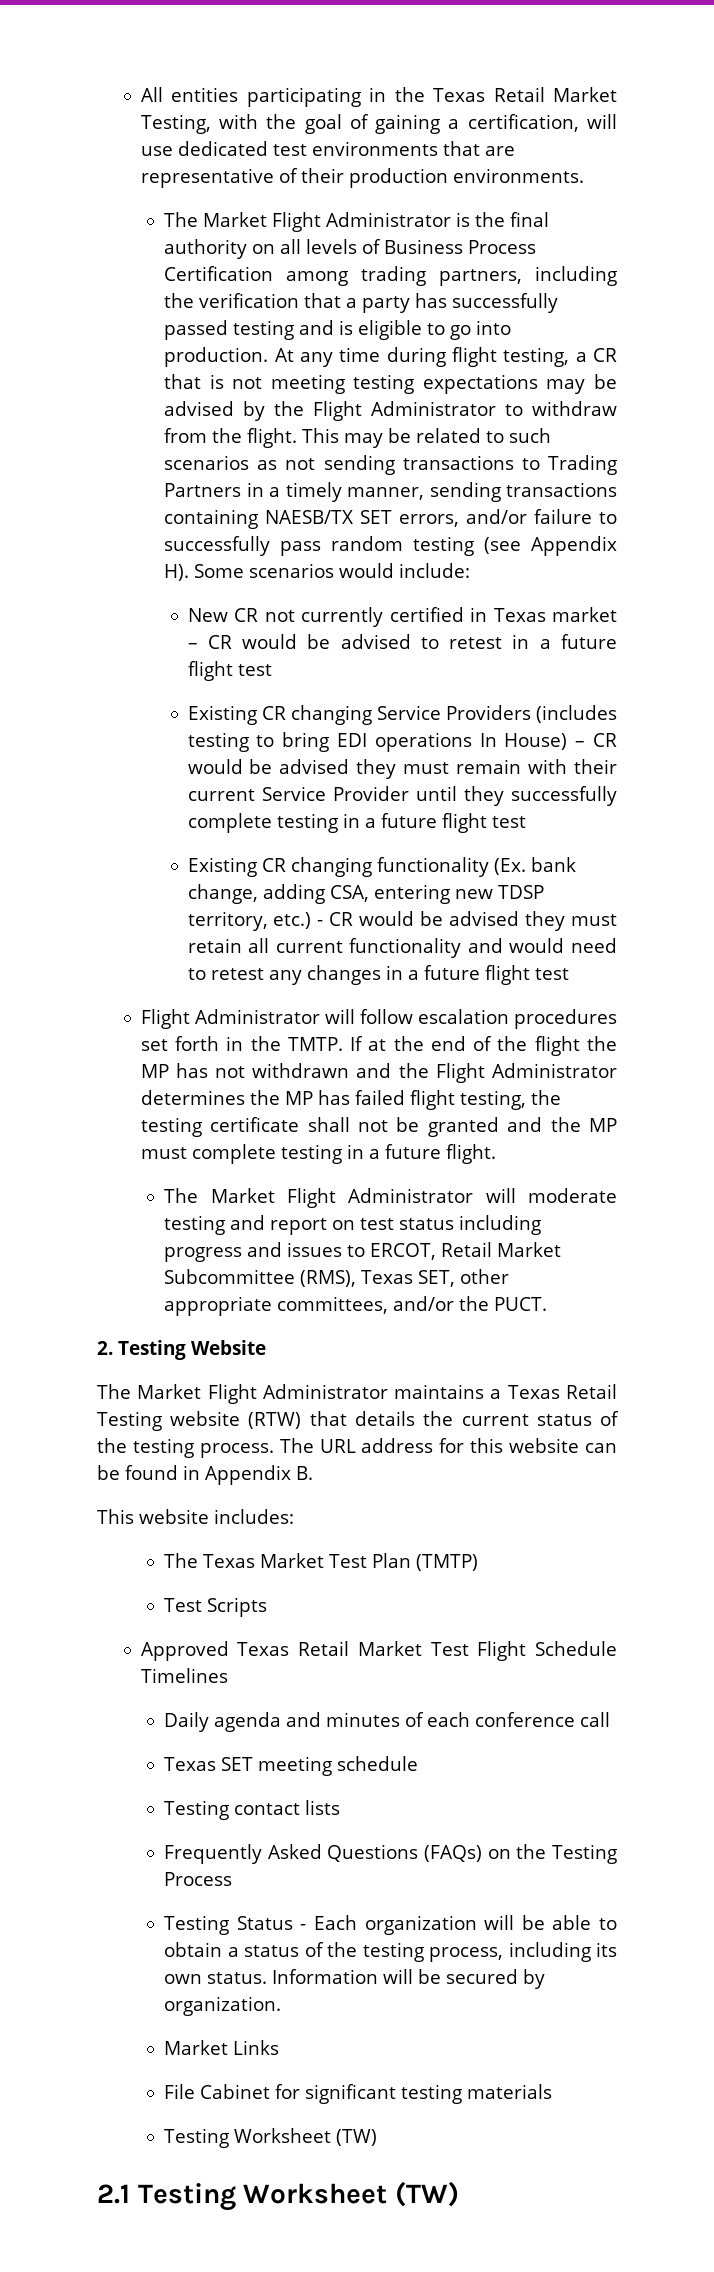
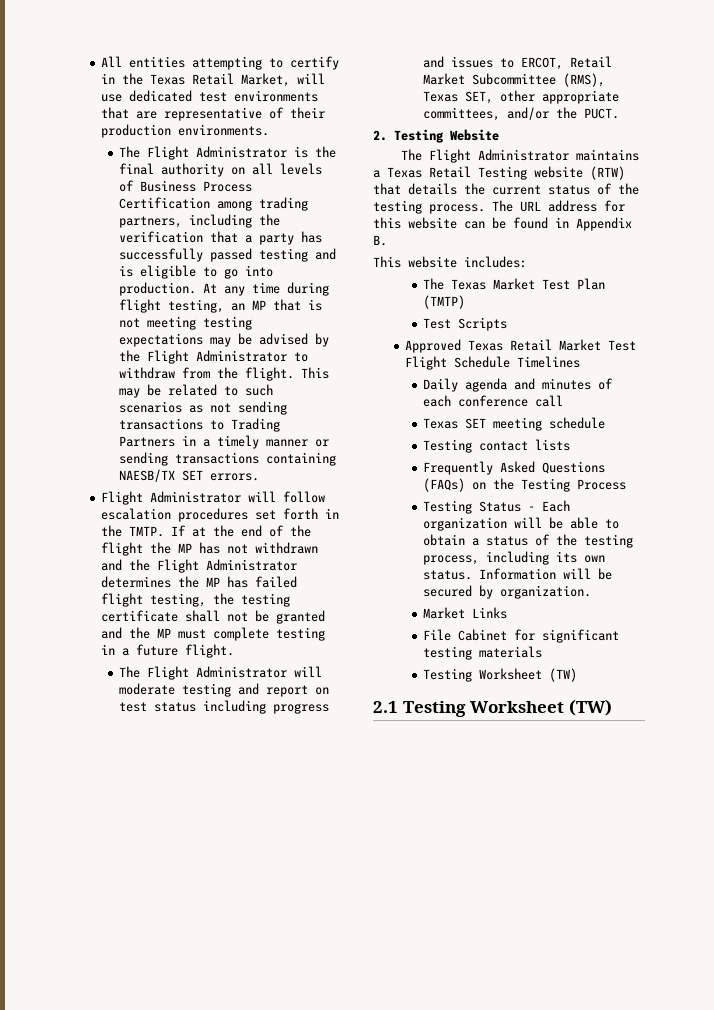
[246,87,361,107] participating -> [192,56,340,70] attempting to certify
[553,87,617,102] [140,114,579,134] Market Testing, with the goal of gaining a certification, -> [241,73,291,87] Market,
[203,212,268,227] Market -> (141, 152) none
[575,348,617,362] a CR -> [231,300,267,311] an MP
[347,487,425,500] manner, -> [266,439,330,447] manner or
[399,509,617,527] [164,536,617,556] [164,563,471,581] [187,607,618,627] [187,634,617,649] [187,661,272,681] [187,705,617,725] [187,732,618,752] [187,759,617,779] [187,786,617,806] [187,813,526,833] [187,857,576,877] [187,884,544,904] [187,911,618,931] [187,938,617,958] [187,965,569,985] errors, and/or failure to successfully pass random testing (see Appendix H). Some scenarios would include: // New CR not currently certified in Texas market – CR would be advised to retest in a future flight test // Existing CR changing Service Providers (includes testing to bring EDI operations In House) – CR would be advised they must remain with their current Service Provider until they successfully complete testing in a future flight test // Existing CR changing functionality (Ex. bank change, adding CSA, entering new TDSP territory, etc.) - CR would be advised they must retain all current functionality and would need to retest any changes in a future flight test -> [210,473,260,481] errors.
[210,1188,275,1203] Market -> (141, 672) none
[137,1384,202,1399] Market -> (422, 155) none

